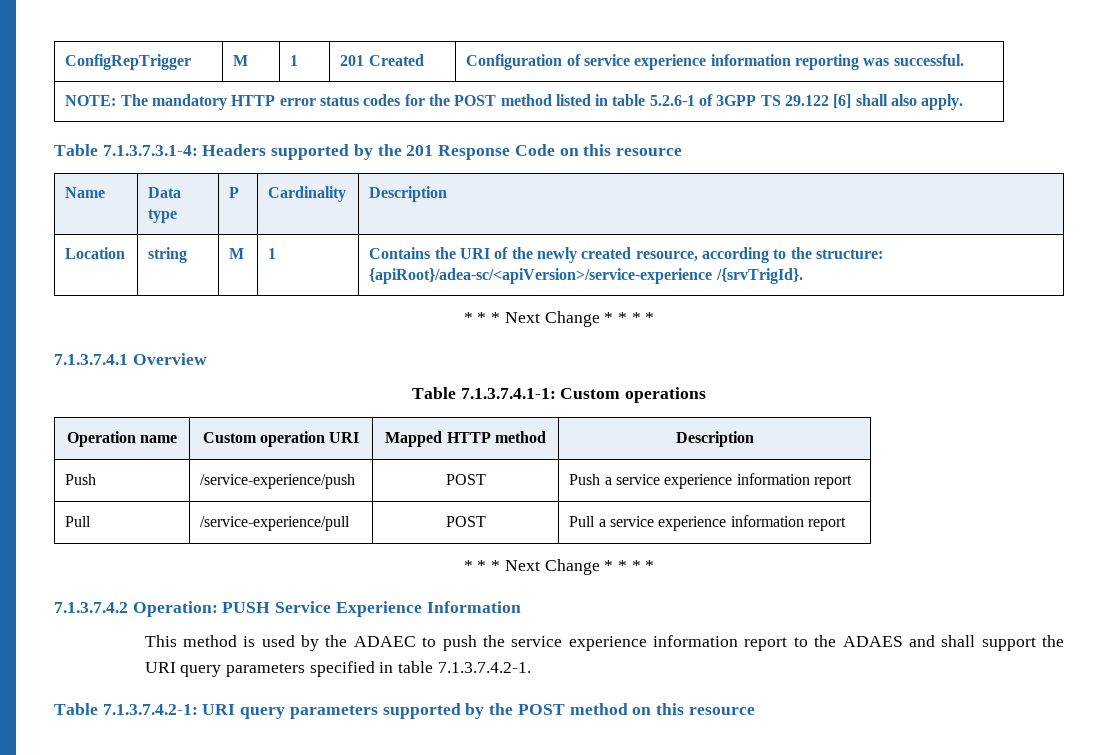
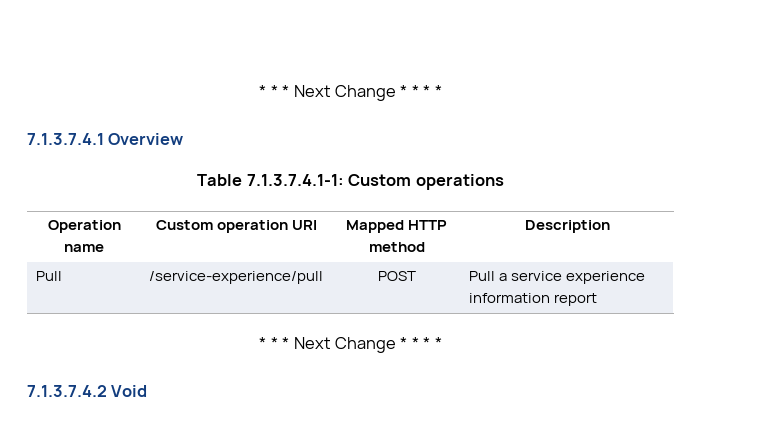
[65,54,192,70] [233,55,249,66] [290,55,299,66] [340,54,424,66] [466,54,964,70] [65,94,964,110] [54,144,682,160] [65,187,106,198] [148,187,182,198] [148,209,178,223] [229,187,240,198] [268,186,347,202] [369,186,448,202] [65,247,126,259] [148,247,188,263] [229,248,245,259] [268,248,277,259] [369,247,883,263] [369,268,803,284] ConfigRepTrigger | M | 1 | 201 Created | Configuration of service experience information reporting was successful. // NOTE: The mandatory HTTP error status codes for the POST method listed in table 5.2.6-1 of 3GPP TS 29.122 [6] shall also apply. // Table 7.1.3.7.3.1-4: Headers supported by the 201 Response Code on this resource // Name | Data type | P | Cardinality | Description // Location | string | M | 1 | Contains the URI of the newly created resource, according to the structure: {apiRoot}/adea-sc/<apiVersion>/service-experience /{srvTrigId}. // -> (259, 91) none
[65,474,97,485] [200,474,356,489] [445,474,486,485] [569,473,852,489] // Push | /service-experience/push | POST | Push a service experience information report -> (610, 226) none
[132,601,521,617] [144,635,1064,651] [144,661,531,677] [54,703,755,719] Operation: PUSH Service Experience Information // This method is used by the ADAEC to push the service experience information report to the ADAES and shall support the URI query parameters specified in table 7.1.3.7.4.2-1. // Table 7.1.3.7.4.2-1: URI query parameters supported by the POST method on this resource -> [111,385,148,397] Void

